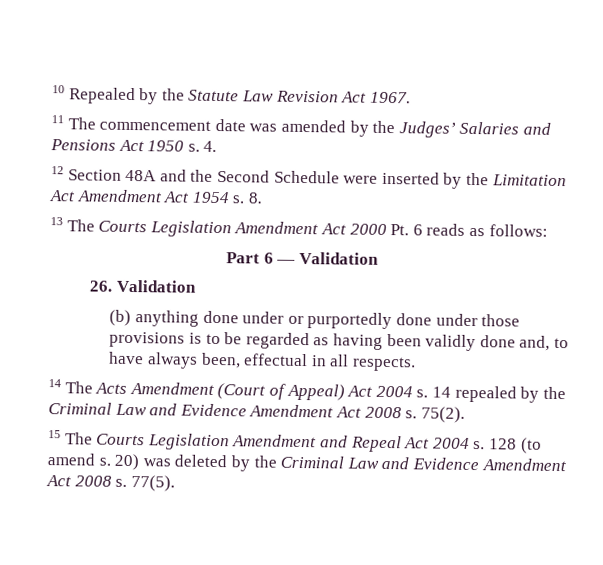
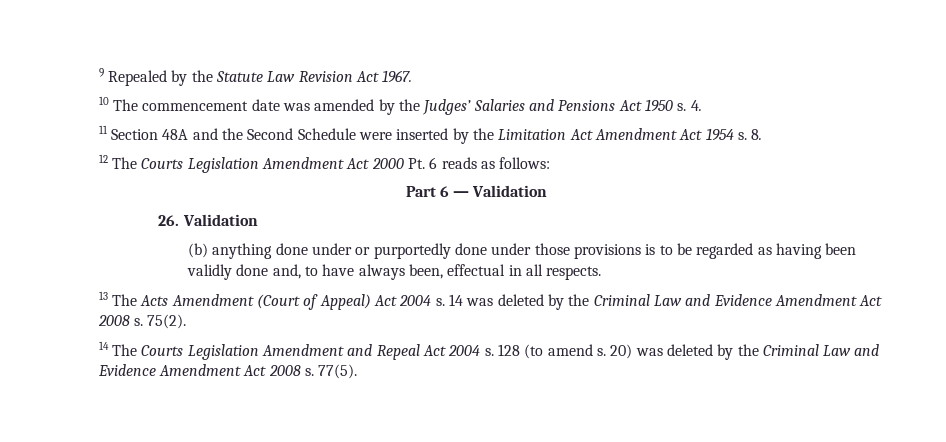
[52,85,66,94] 10 -> [98,68,104,77] 9
[51,115,65,124] 11 -> [98,96,109,105] 10
[51,166,65,175] 12 -> [98,125,108,134] 11
[50,217,64,226] 13 -> [98,154,108,163] 12
[48,379,62,388] 14 -> [98,291,108,300] 13
[454,385,517,403] repealed -> [466,294,544,306] was deleted
[48,430,62,439] 15 -> [98,341,109,350] 14

